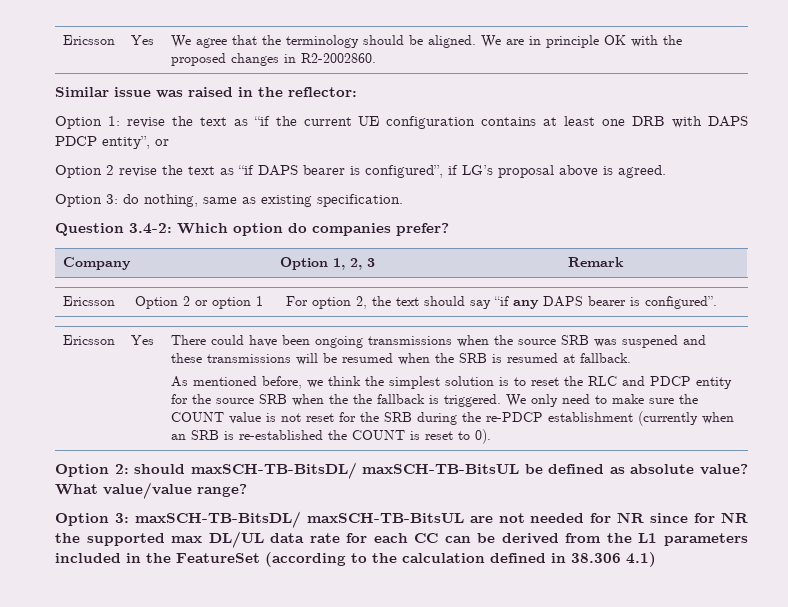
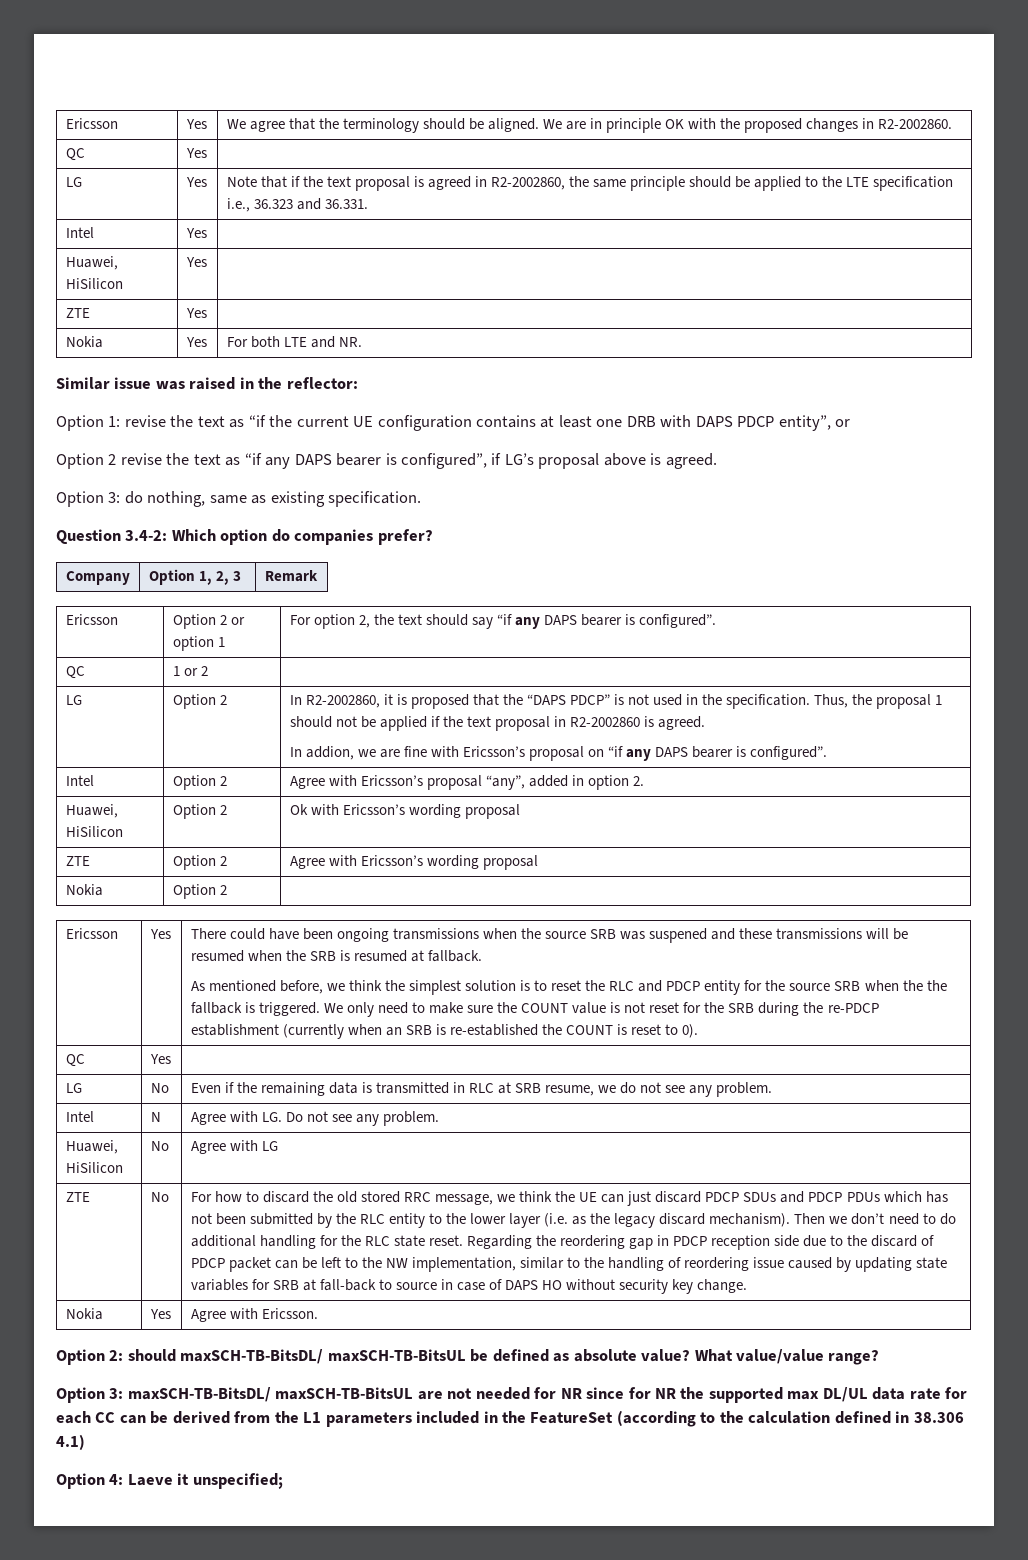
(376, 58) none -> [65,148,85,161] [185,148,207,158] [65,177,82,187] [185,177,207,187] [226,176,954,191] [226,198,368,212] [65,227,94,238] [185,228,207,238] [65,256,118,270] [65,278,123,289] [185,257,207,267] [65,308,90,318] [185,308,207,318] [65,336,103,348] [185,337,207,347] [226,336,362,348] // QC | Yes | // LG | Yes | Note that if the text proposal is agreed in R2-2002860, the same principle should be applied to the LTE specification i.e., 36.323 and 36.331. // Intel | Yes | // Huawei, HiSilicon | Yes | // ZTE | Yes | // Nokia | Yes | For both LTE and NR.
(254, 170) none -> [265,457,291,469] any
(717, 302) none -> [65,666,85,679] [172,666,208,676] [65,695,82,705] [172,694,227,709] [289,694,943,709] [289,716,706,731] [289,746,828,761] [65,775,94,786] [172,775,227,790] [289,775,644,790] [65,804,118,818] [65,826,123,837] [172,804,227,819] [289,804,520,819] [65,856,90,866] [172,855,227,870] [289,855,538,870] [65,884,103,896] [172,884,227,899] // QC | 1 or 2 | // LG | Option 2 | In R2-2002860, it is proposed that the “DAPS PDCP” is not used in the specification. Thus, the proposal 1 should not be applied if the text proposal in R2-2002860 is agreed. // In addion, we are fine with Ericsson’s proposal on “if any DAPS bearer is configured”. // Intel | Option 2 | Agree with Ericsson’s proposal “any”, added in option 2. // Huawei, HiSilicon | Option 2 | Ok with Ericsson’s wording proposal // ZTE | Option 2 | Agree with Ericsson’s wording proposal // Nokia | Option 2 |
(491, 436) none -> [65,1054,85,1067] [149,1054,171,1064] [65,1083,82,1093] [150,1083,169,1093] [190,1082,773,1097] [65,1111,94,1122] [150,1112,161,1122] [190,1111,439,1126] [65,1140,118,1154] [65,1162,123,1173] [150,1141,169,1151] [190,1140,278,1154] [65,1192,90,1202] [150,1192,169,1202] [190,1191,948,1206] [190,1213,956,1228] [190,1235,935,1250] [190,1257,948,1272] [190,1279,748,1294] [65,1308,103,1320] [149,1309,171,1319] [190,1308,318,1322] // QC | Yes | // LG | No | Even if the remaining data is transmitted in RLC at SRB resume, we do not see any problem. // Intel | N | Agree with LG. Do not see any problem. // Huawei, HiSilicon | No | Agree with LG // ZTE | No | For how to discard the old stored RRC message, we think the UE can just discard PDCP SDUs and PDCP PDUs which has not been submitted by the RLC entity to the lower layer (i.e. as the legacy discard mechanism). Then we don’t need to do additional handling for the RLC state reset. Regarding the reordering gap in PDCP reception side due to the discard of PDCP packet can be left to the NW implementation, similar to the handling of reordering issue caused by updating state variables for SRB at fall-back to source in case of DAPS HO without security key change. // Nokia | Yes | Agree with Ericsson.
(656, 559) none -> [56,1473,283,1489] // Option 4: Laeve it unspecified;

